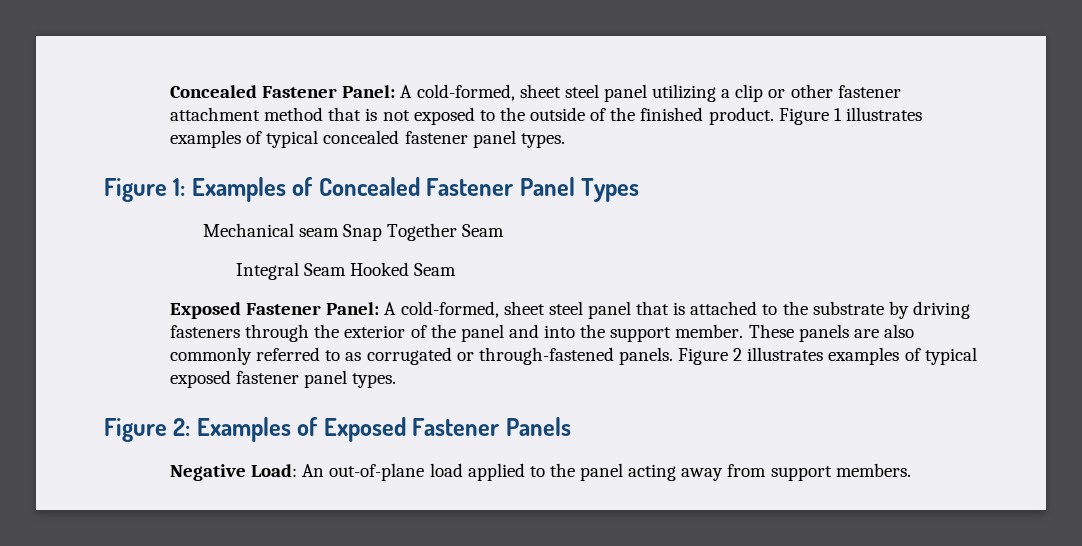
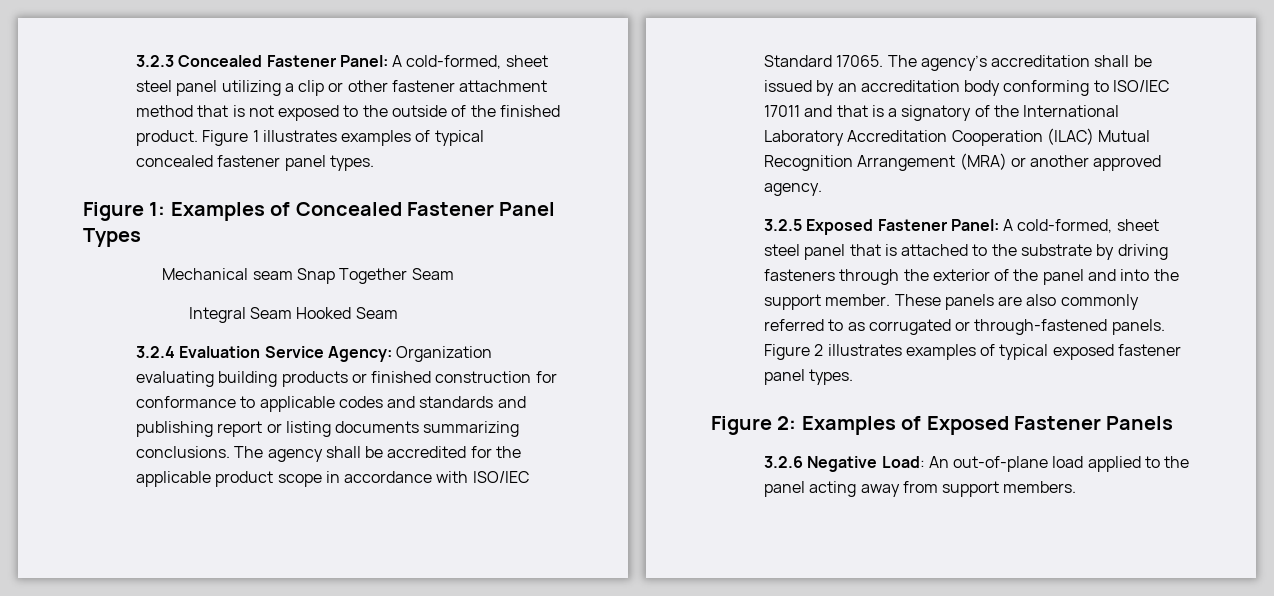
(169, 91) none -> [135,55,174,67] 3.2.3
(457, 269) none -> [135,346,493,362] [135,371,557,387] [135,396,526,412] [135,421,520,437] [135,446,522,462] [135,471,529,487] [763,55,1152,71] [763,80,1170,96] [763,105,1120,121] [763,128,1151,146] [763,153,1162,171] [763,183,822,196] [763,219,802,231] 3.2.4 Evaluation Service Agency: Organization evaluating building products or finished construction for conformance to applicable codes and standards and publishing report or listing documents summarizing conclusions. The agency shall be accredited for the applicable product scope in accordance with ISO/IEC Standard 17065. The agency’s accreditation shall be issued by an accreditation body conforming to ISO/IEC 17011 and that is a signatory of the International Laboratory Accreditation Cooperation (ILAC) Mutual Recognition Arrangement (MRA) or another approved agency. // 3.2.5
(571, 426) none -> [763,456,803,468] 3.2.6

